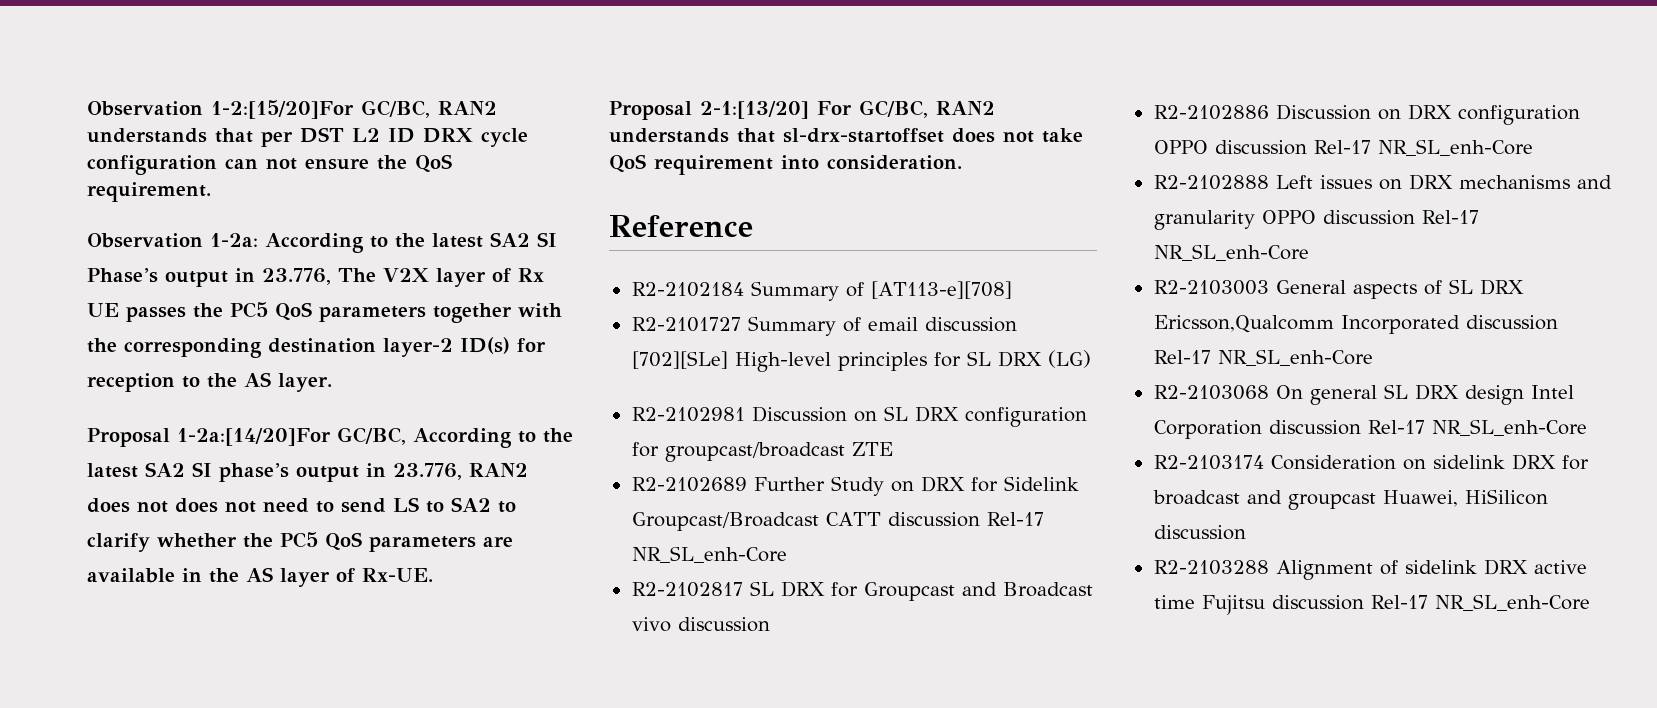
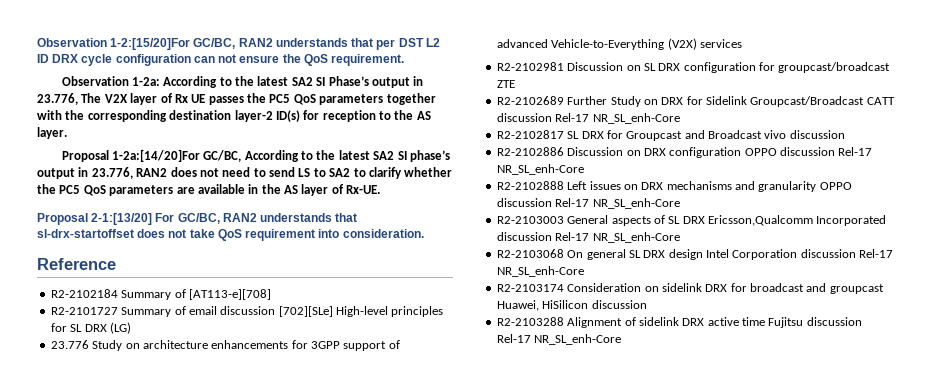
[175,498,256,513] does not -> (219, 172) none
(1091, 359) none -> [50,340,400,351] [496,38,742,50] // 23.776 Study on architecture enhancements for 3GPP support of advanced Vehicle-to-Everything (V2X) services

